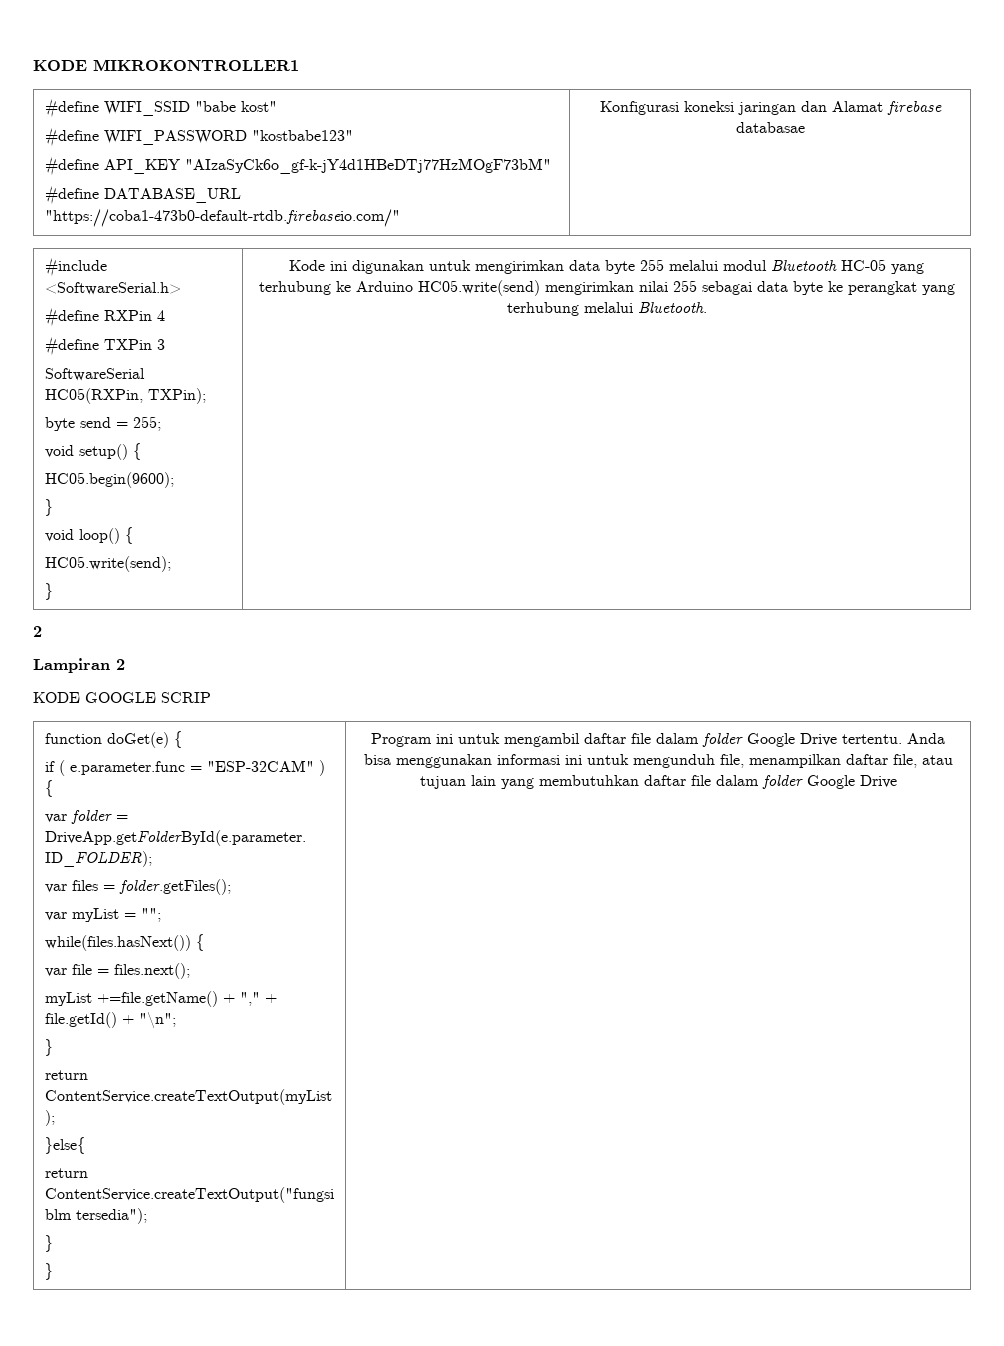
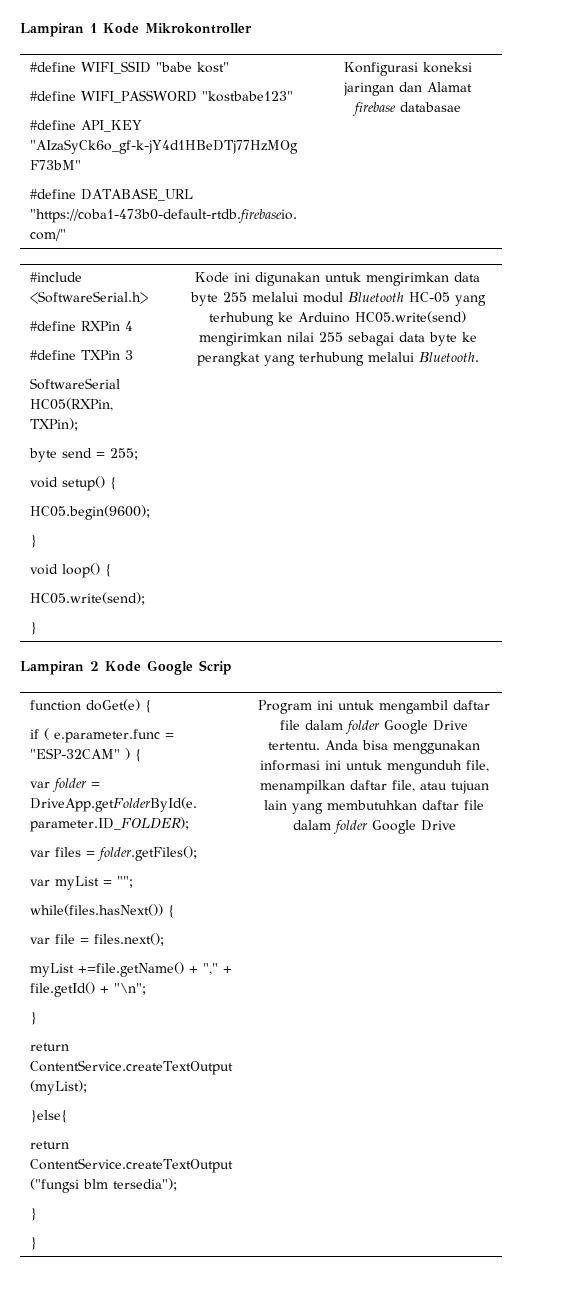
[33,59,299,71] KODE MIKROKONTROLLER1 -> [20,23,252,37] Lampiran 1 Kode Mikrokontroller
[33,626,42,637] // 2 -> (479, 357) none
[33,692,211,703] // KODE GOOGLE SCRIP -> [105,660,231,675] Kode Google Scrip

